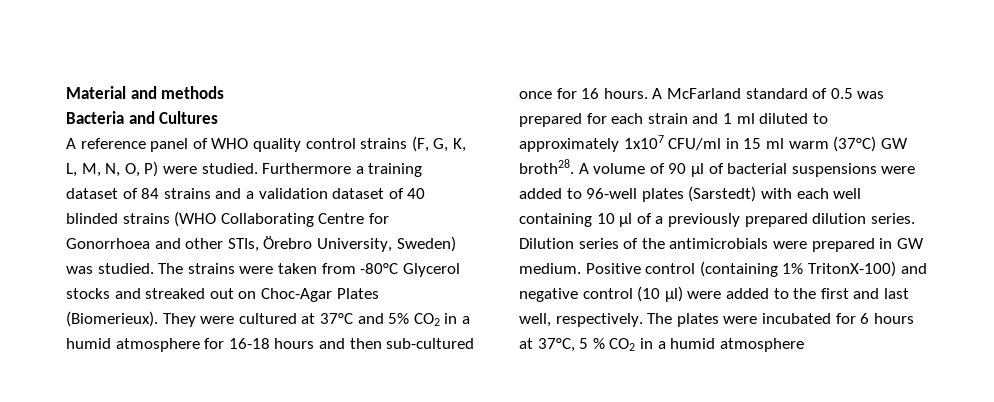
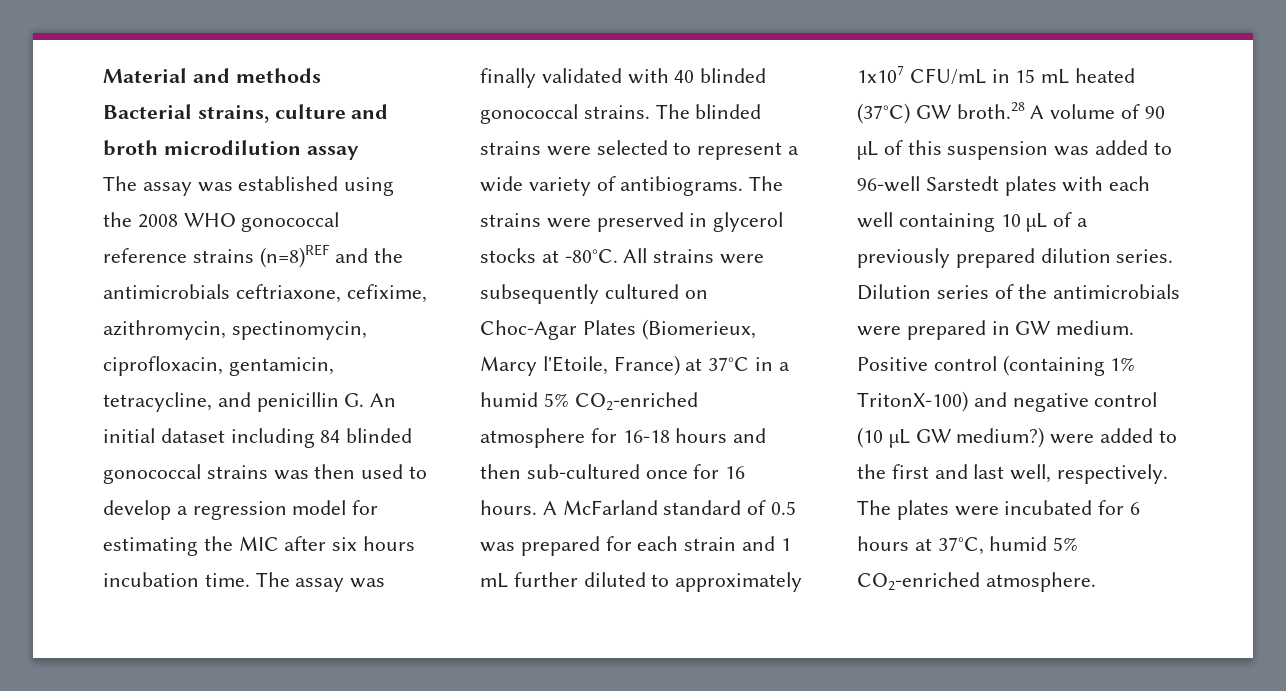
[66,111,219,124] [66,136,466,152] [66,161,423,177] [66,188,426,199] [66,211,389,227] [66,236,456,252] [66,263,460,277] [66,288,379,302] [66,311,470,327] [66,338,111,349] Bacteria and Cultures // A reference panel of WHO quality control strains (F, G, K, L, M, N, O, P) were studied. Furthermore a training dataset of 84 strains and a validation dataset of 40 blinded strains (WHO Collaborating Centre for Gonorrhoea and other STIs, Örebro University, Sweden) was studied. The strains were taken from -80°C Glycerol stocks and streaked out on Choc-Agar Plates (Biomerieux). They were cultured at 37°C and 5% CO2 in a humid -> [103,104,389,123] [103,140,359,160] [103,176,395,196] [103,212,340,232] [103,244,404,268] [103,284,427,303] [103,320,367,340] [103,356,334,376] [103,392,397,412] [103,428,413,448] [103,464,428,484] [103,500,379,520] [103,536,416,556] [103,572,386,592] [480,68,767,88] [480,104,762,124] [480,140,800,160] [480,176,784,196] [480,212,784,232] [480,248,765,264] [480,284,708,304] [480,319,756,340] [480,355,790,376] [480,392,698,411] Bacterial strains, culture and broth microdilution assay // The assay was established using the 2008 WHO gonococcal reference strains (n=8)REF and the antimicrobials ceftriaxone, cefixime, azithromycin, spectinomycin, ciprofloxacin, gentamicin, tetracycline, and penicillin G. An initial dataset including 84 blinded gonococcal strains was then used to develop a regression model for estimating the MIC after six hours incubation time. The assay was finally validated with 40 blinded gonococcal strains. The blinded strains were selected to represent a wide variety of antibiograms. The strains were preserved in glycerol stocks at -80°C. All strains were subsequently cultured on Choc-Agar Plates (Biomerieux, Marcy l'Etoile, France) at 37°C in a humid 5% CO2-enriched
[736,113,755,124] ml -> [480,572,578,588] mL further
[668,138,722,150] CFU/ml -> [909,68,986,85] CFU/mL
[765,138,829,149] ml warm -> [1041,68,1136,84] mL heated
[519,159,574,174] broth28. -> [956,102,1025,119] broth.28
[690,163,916,177] µl of bacterial suspensions were -> [857,140,1090,160] µL of this suspension was
[641,186,757,202] plates (Sarstedt) -> [925,176,1057,196] Sarstedt plates
[619,213,633,227] µl -> [1026,213,1048,232] µL
[664,286,683,302] µl) -> [888,427,1045,448] µL GW medium?)
[579,338,804,352] 5 % CO2 in a humid atmosphere -> [989,536,1079,551] [857,572,1096,592] humid 5% CO2-enriched atmosphere.

